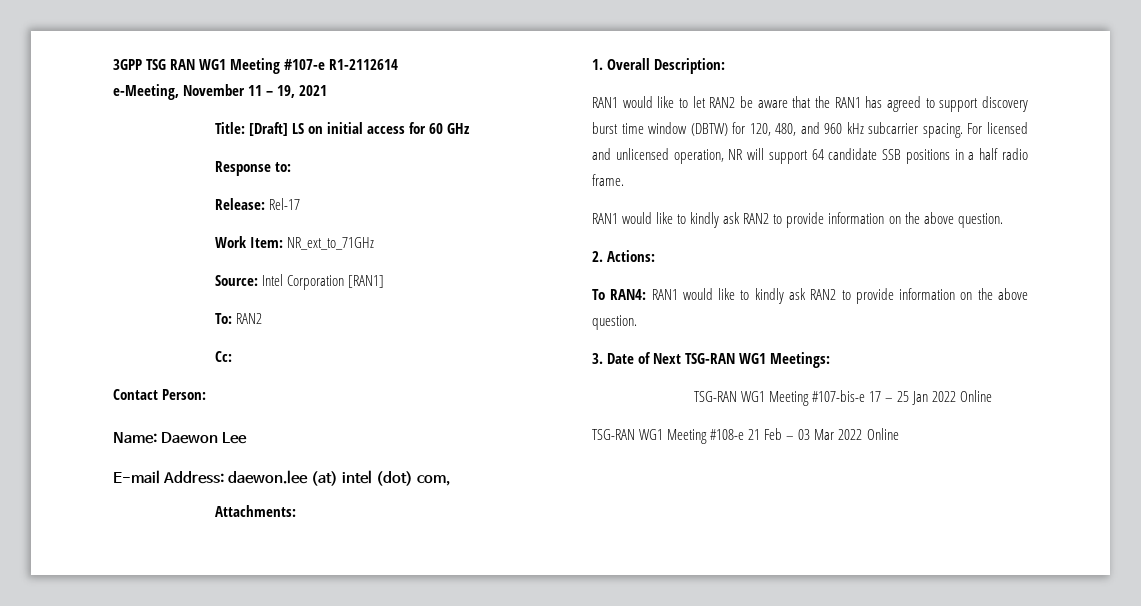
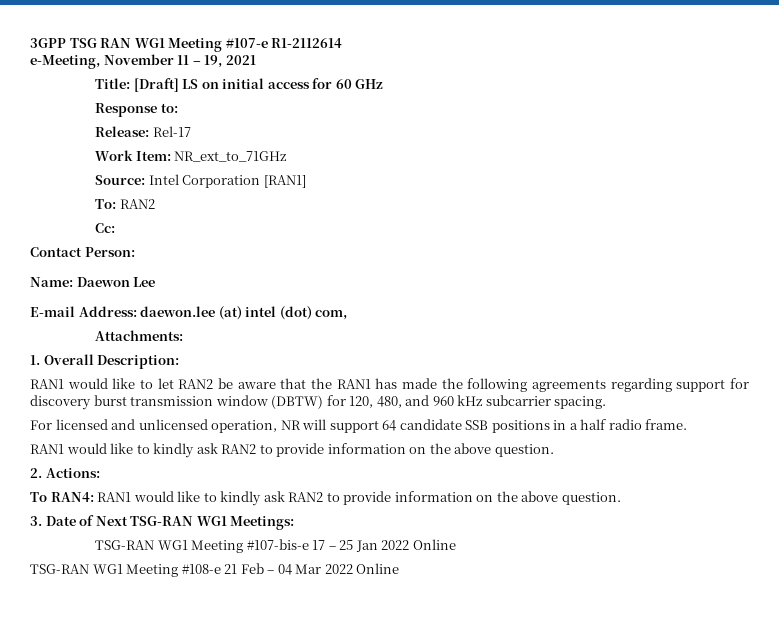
[887,96,979,112] agreed to support -> [402,378,749,392] made the following agreements regarding support for
[621,123,644,134] time -> [130,396,214,406] transmission
(963, 130) none -> (607, 402) //
[798,429,811,440] 03 -> [277,564,292,575] 04

